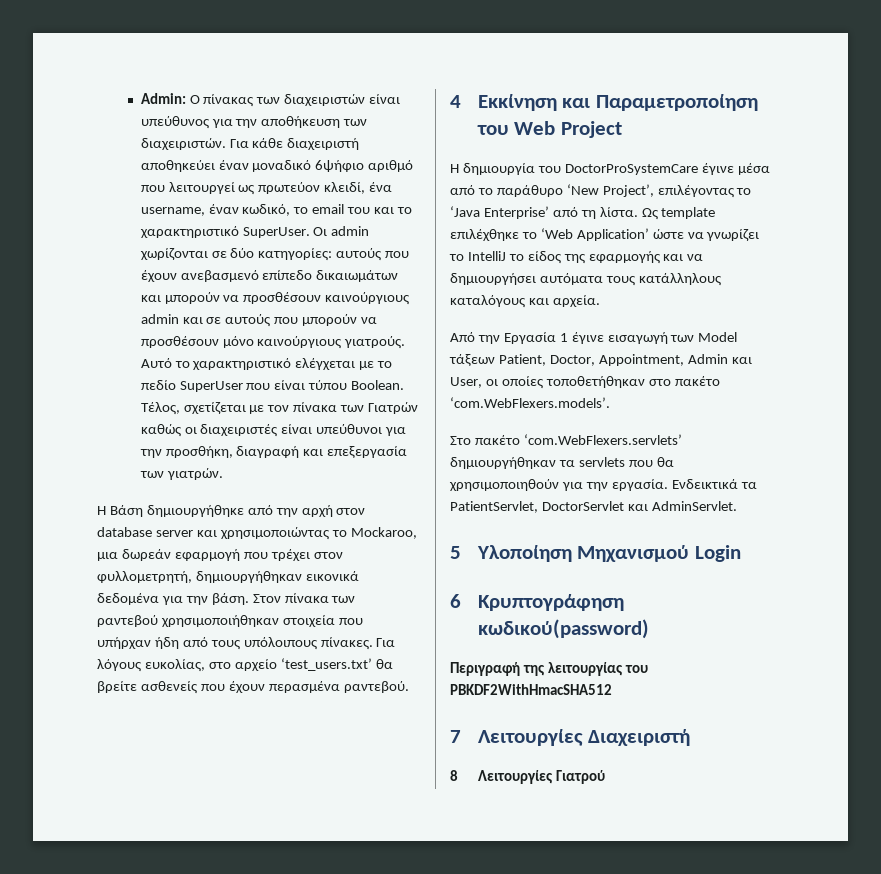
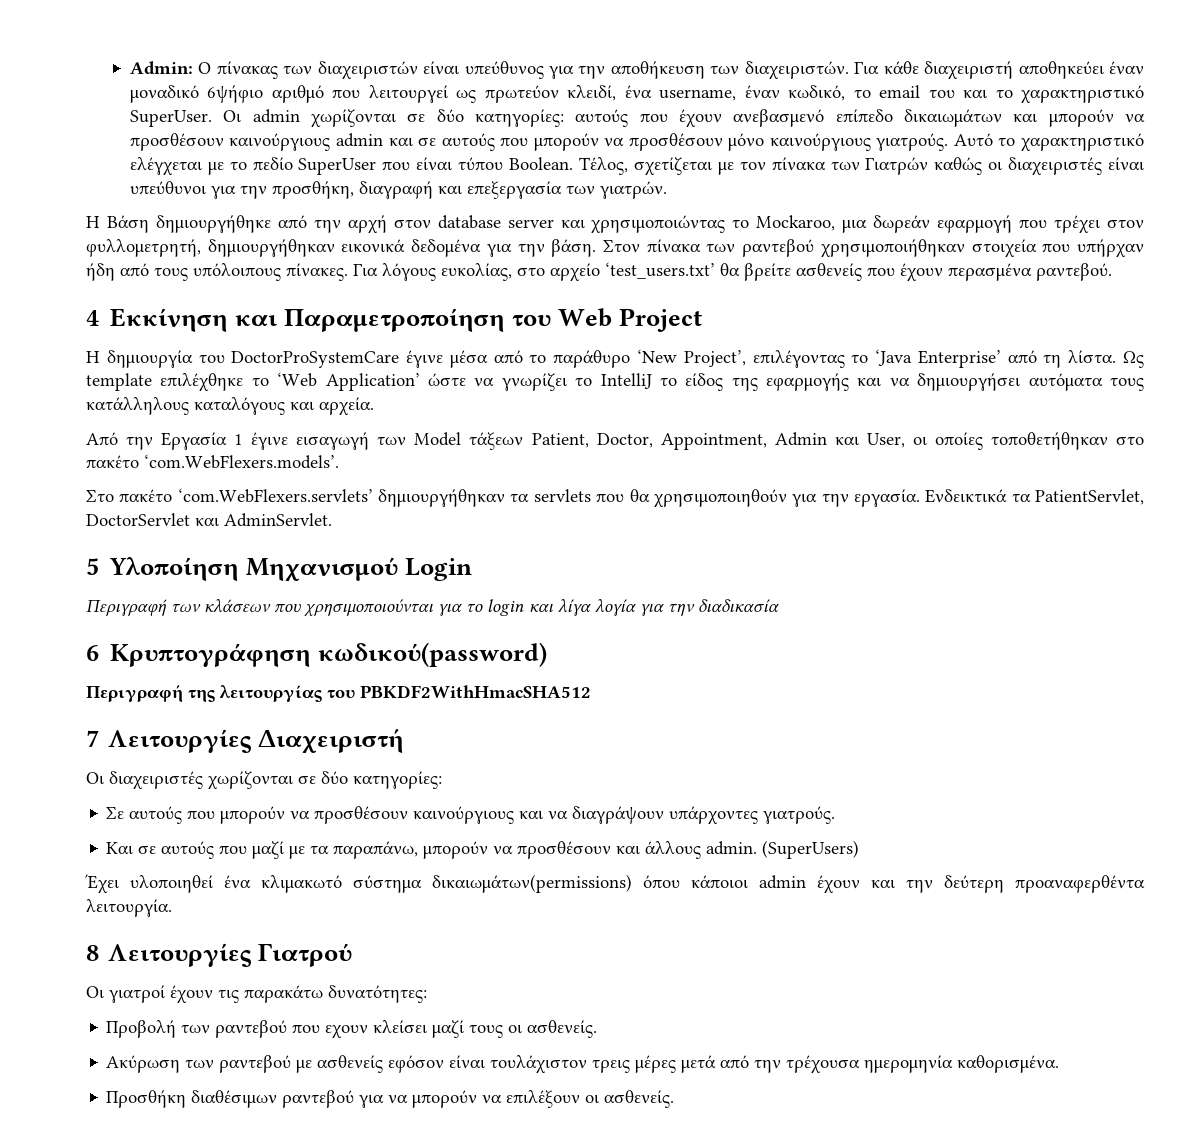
(741, 553) none -> [86,599,779,617] // Περιγραφή των κλάσεων που χρησιμοποιούνται για το login και λίγα λογία για την διαδικασία
[450,770,605,784] 8 Λειτουργίες Γιατρού -> [86,771,442,790] [106,806,836,825] [106,840,860,859] [85,874,1145,894] [86,899,172,917] [86,943,352,967] [86,985,427,1004] [106,1020,598,1039] [106,1055,1060,1074] [106,1090,675,1108] Οι διαχειριστές χωρίζονται σε δύο κατηγορίες: // Σε αυτούς που μπορούν να προσθέσουν καινούργιους και να διαγράψουν υπάρχοντες γιατρούς. // Και σε αυτούς που μαζί με τα παραπάνω, μπορούν να προσθέσουν και άλλους admin. (SuperUsers) // Έχει υλοποιηθεί ένα κλιμακωτό σύστημα δικαιωμάτων(permissions) όπου κάποιοι admin έχουν και την δεύτερη προαναφερθέντα λειτουργία. // 8 Λειτουργίες Γιατρού // Οι γιατροί έχουν τις παρακάτω δυνατότητες: // Προβολή των ραντεβού που εχουν κλείσει μαζί τους οι ασθενείς. // Ακύρωση των ραντεβού με ασθενείς εφόσον είναι τουλάχιστον τρεις μέρες μετά από την τρέχουσα ημερομηνία καθορισμένα. // Προσθήκη διαθέσιμων ραντεβού για να μπορούν να επιλέξουν οι ασθενείς.

